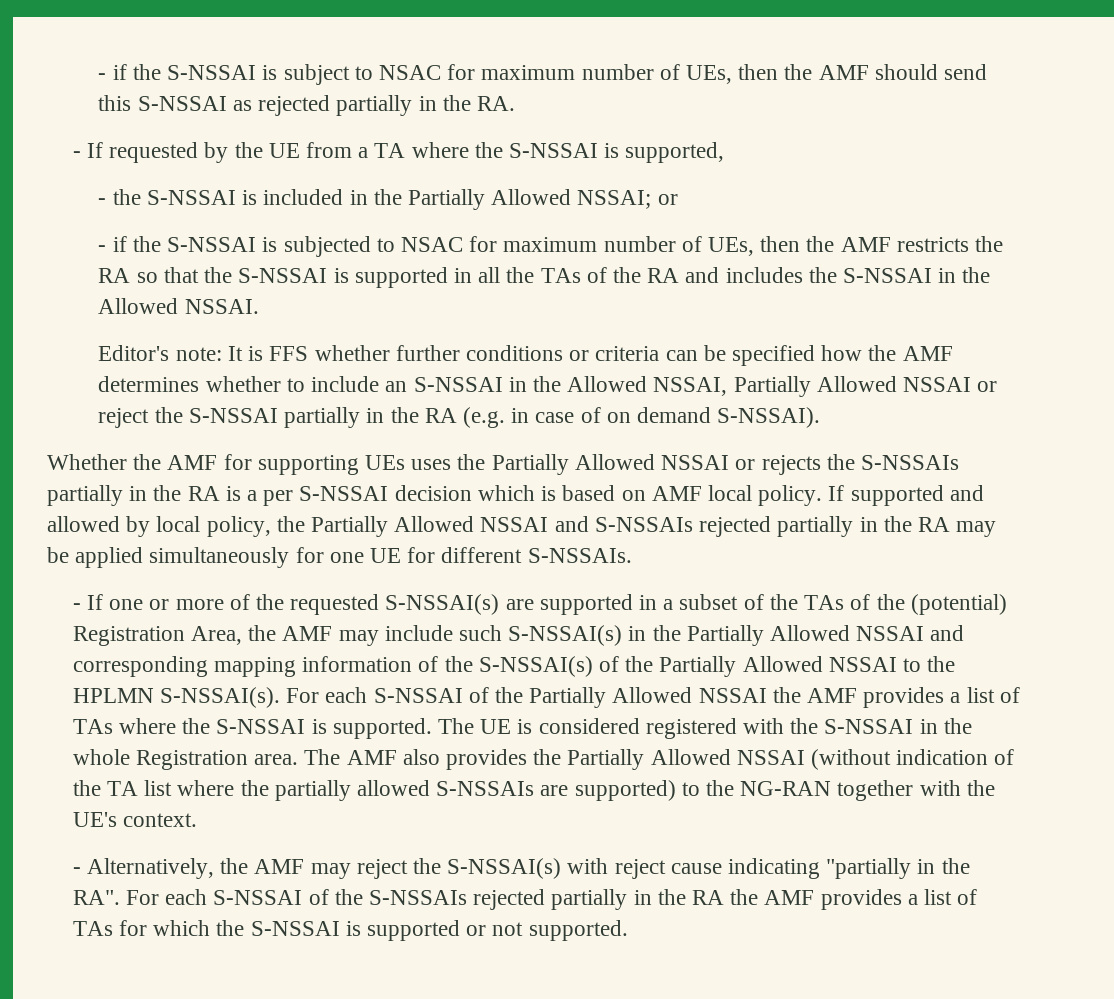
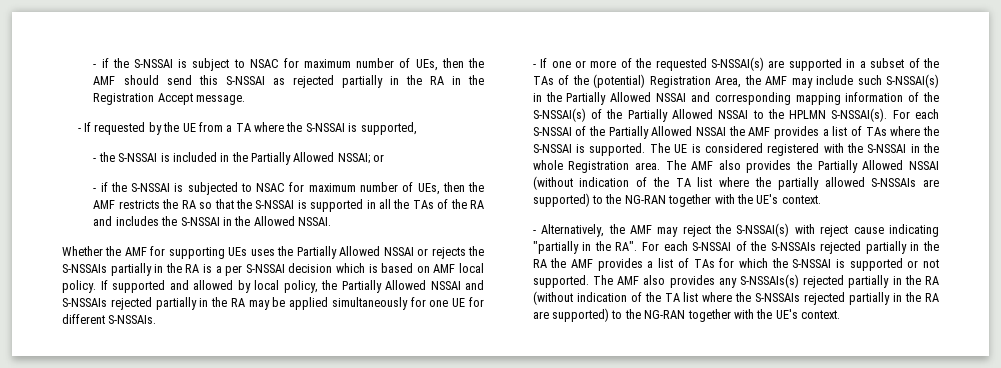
[476,96,515,111] RA. -> [429,75,485,85] [93,93,246,105] RA in the Registration Accept message.
[98,345,953,366] [98,376,998,397] [98,407,821,428] // Editor's note: It is FFS whether further conditions or criteria can be specified how the AMF determines whether to include an S-NSSAI in the Allowed NSSAI, Partially Allowed NSSAI or reject the S-NSSAI partially in the RA (e.g. in case of on demand S-NSSAI). -> (332, 221) none
(628, 930) none -> [592,274,939,288] [532,291,939,305] [532,308,841,322] The AMF also provides any S-NSSAIs(s) rejected partially in the RA (without indication of the TA list where the S-NSSAIs rejected partially in the RA are supported) to the NG-RAN together with the UE's context.

